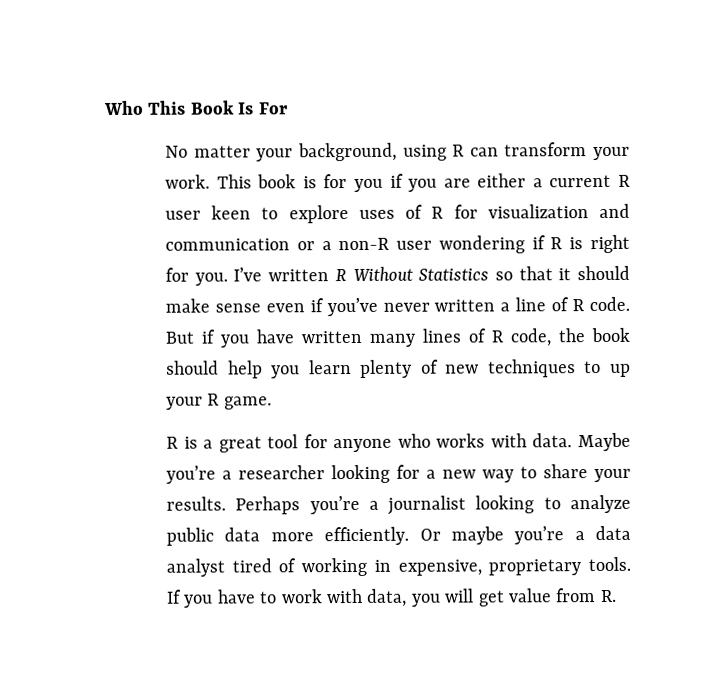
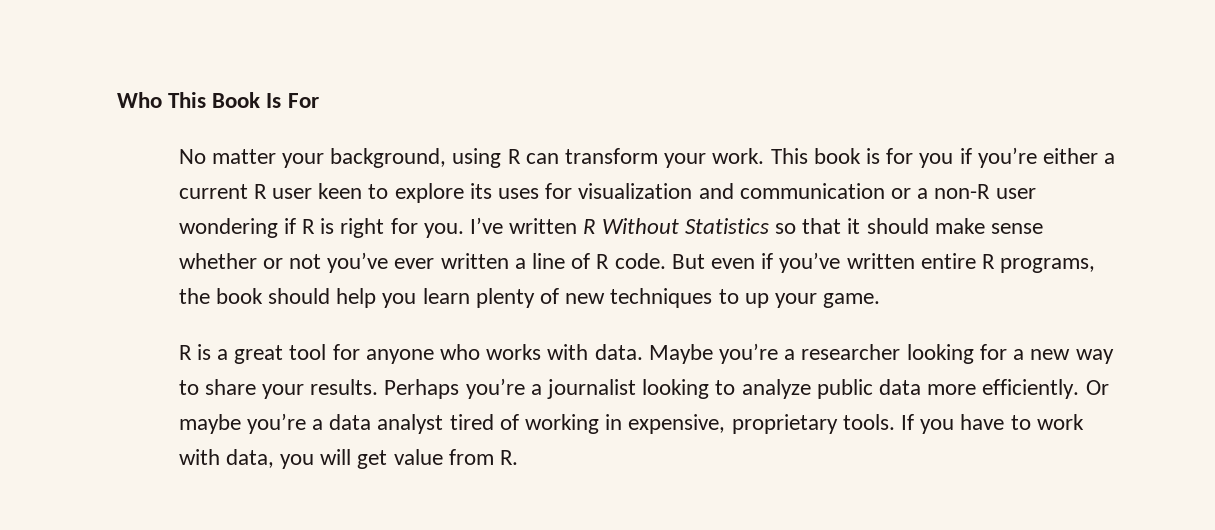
[408,178,471,192] you are -> [977,147,1037,168] you’re
[358,204,445,219] uses of R -> [469,183,540,199] its uses
[265,297,430,317] even if you’ve never -> [178,252,435,273] whether or not you’ve ever
[201,328,552,348] if you have written many lines of R code, -> [711,252,1096,273] even if you’ve written entire R programs,
[207,393,221,406] R -> (818, 300) none

